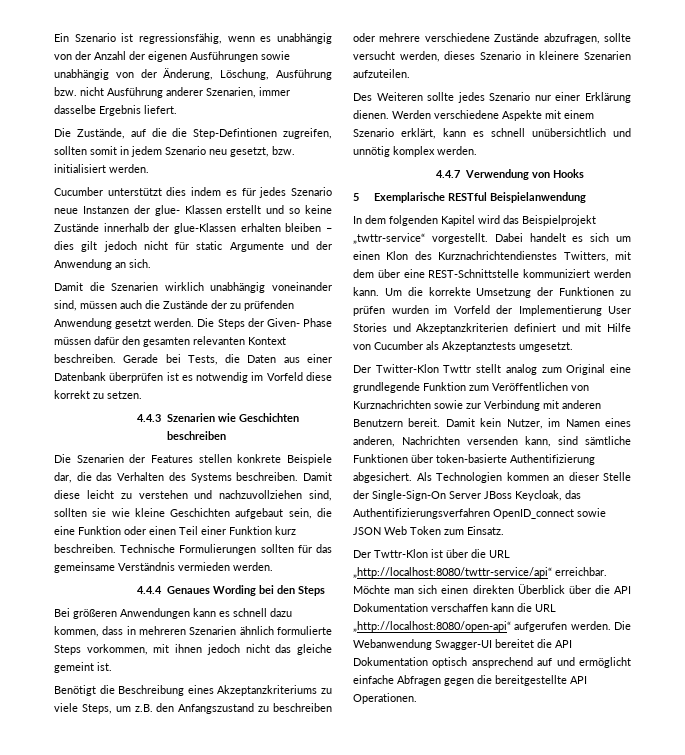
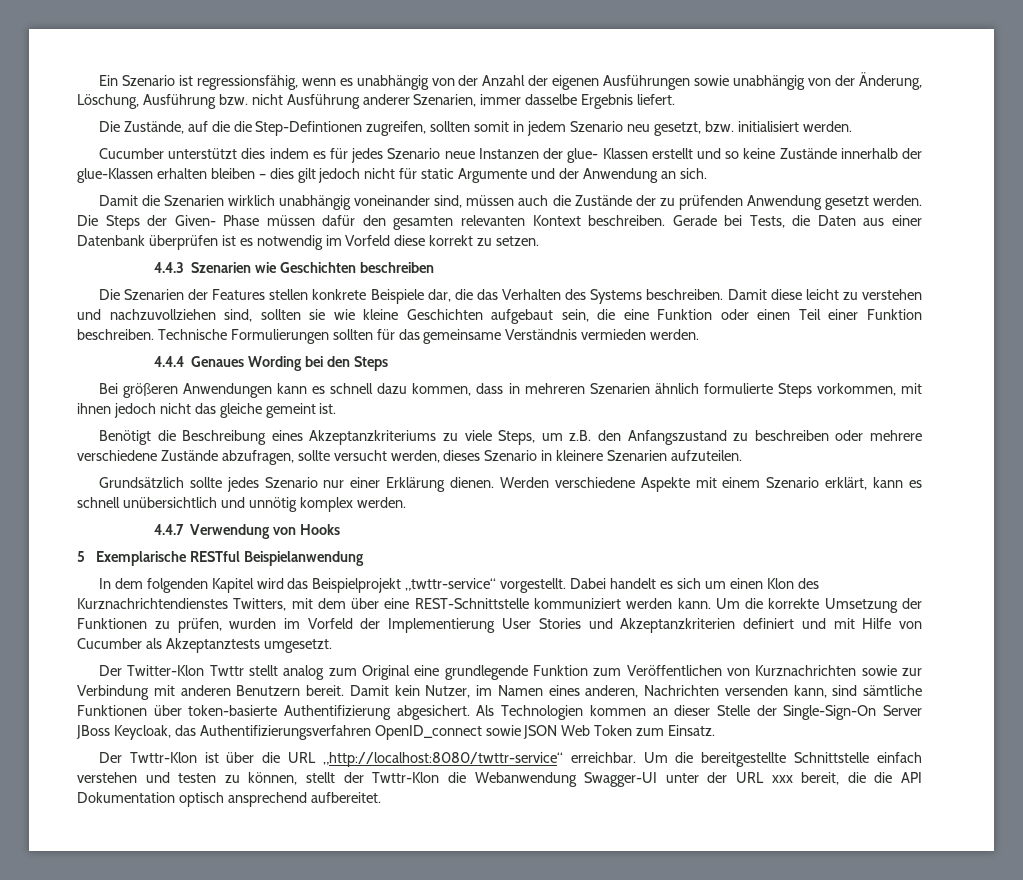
[275,526,296,535] kurz -> (922, 314) none
[353,92,423,101] Des Weiteren -> [98,477,184,488] Grundsätzlich
[353,306,385,316] prüfen -> [177,618,222,633] prüfen,
[353,567,607,578] [353,584,631,594] [353,603,556,612] [353,621,631,632] [353,639,534,650] „http://localhost:8080/twttr-service/api“ erreichbar. Möchte man sich einen direkten Überblick über die API Dokumentation verschaffen kann die URL „http://localhost:8080/open-api“ aufgerufen werden. Die Webanwendung Swagger-UI bereitet -> [322,752,922,767] [77,772,866,787] „http://localhost:8080/twttr-service“ erreichbar. Um die bereitgestellte Schnittstelle einfach verstehen und testen zu können, stellt der Twttr-Klon die Webanwendung Swagger-UI unter der URL xxx bereit, die
[537,657,631,668] [353,675,587,686] [353,693,417,704] auf und ermöglicht einfache Abfragen gegen die bereitgestellte API Operationen. -> [310,792,381,803] aufbereitet.

